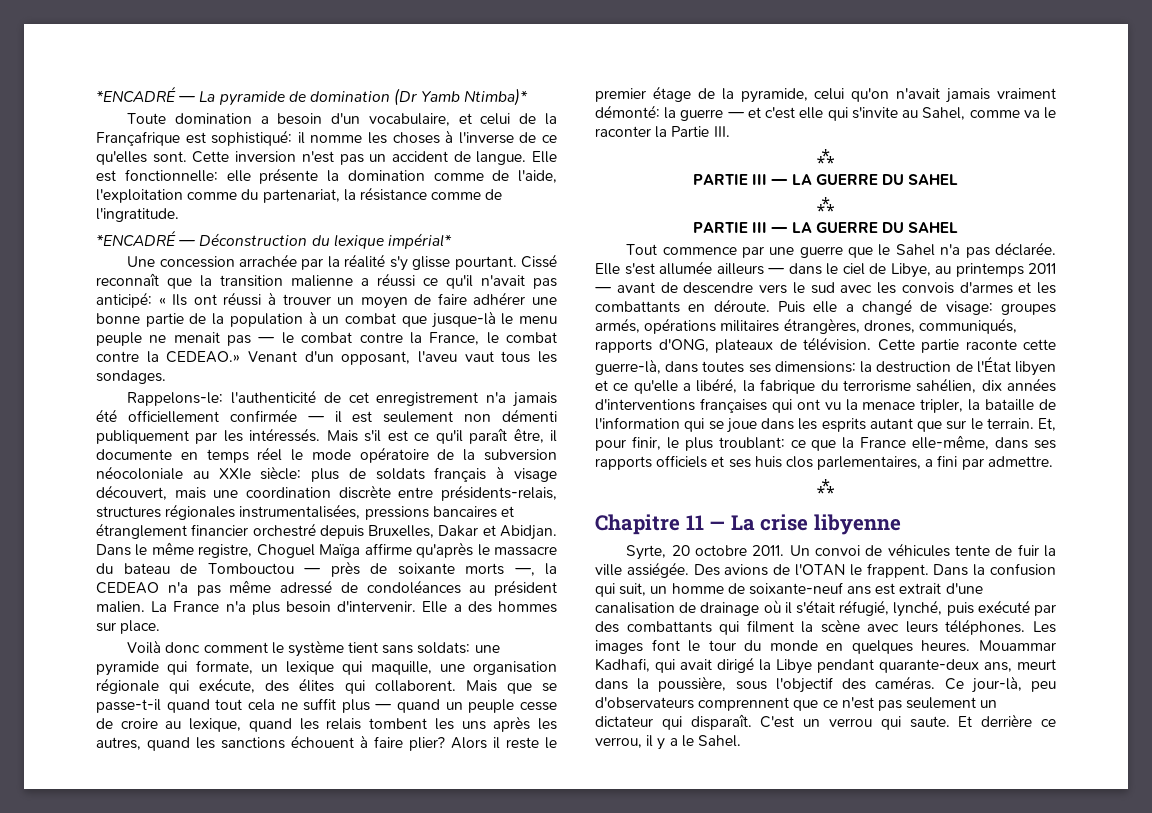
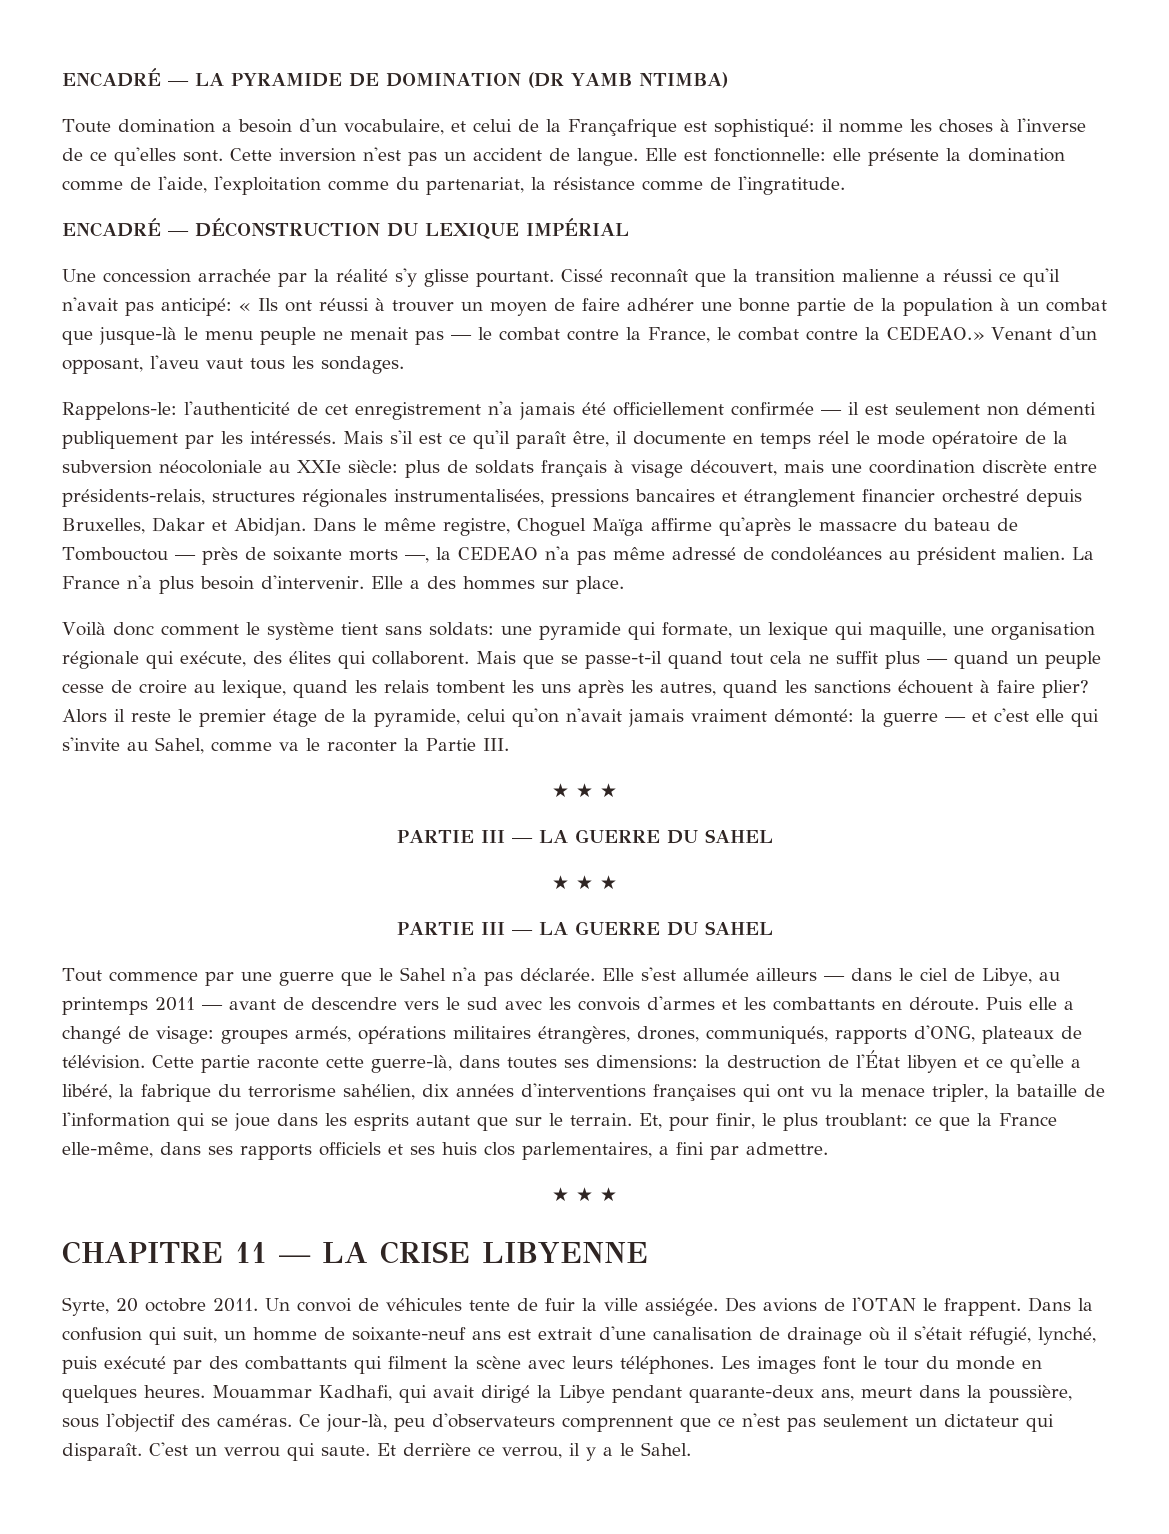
[96,86,529,106] *ENCADRÉ — La pyramide de domination (Dr Yamb Ntimba)* -> [62,68,728,88] ENCADRÉ — LA PYRAMIDE DE DOMINATION (DR YAMB NTIMBA)
[96,230,452,249] *ENCADRÉ — Déconstruction du lexique impérial* -> [62,218,629,239] ENCADRÉ — DÉCONSTRUCTION DU LEXIQUE IMPÉRIAL
[817,149,835,164] [692,174,959,185] [817,197,835,212] ⁂ // PARTIE III — LA GUERRE DU SAHEL // ⁂ -> [552,783,617,798] [396,829,773,844] [552,875,617,890] ★ ★ ★ // PARTIE III — LA GUERRE DU SAHEL // ★ ★ ★
[817,479,835,494] [595,514,901,535] ⁂ // Chapitre 11 — La crise libyenne -> [552,1187,617,1202] [62,1241,648,1264] ★ ★ ★ // CHAPITRE 11 — LA CRISE LIBYENNE

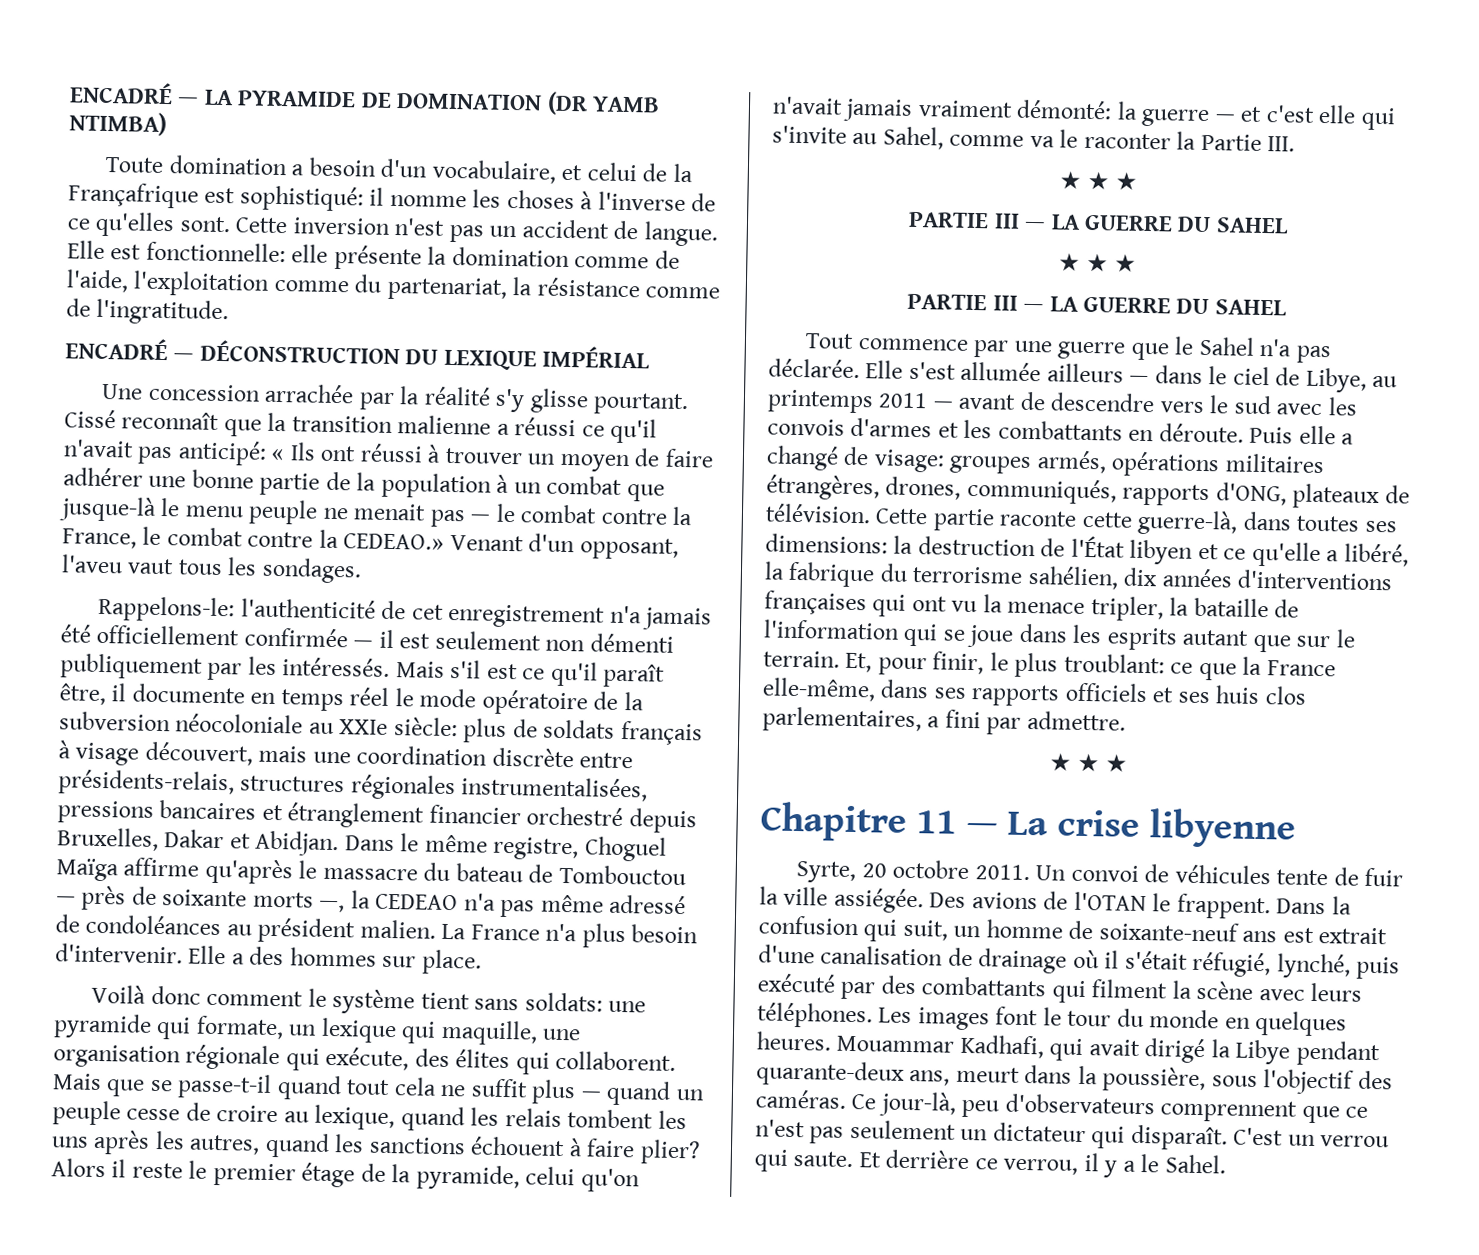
[62,1241,223,1264] CHAPITRE -> [760,801,907,842] Chapitre
[322,1241,648,1264] LA CRISE LIBYENNE -> [1007,808,1296,849] La crise libyenne

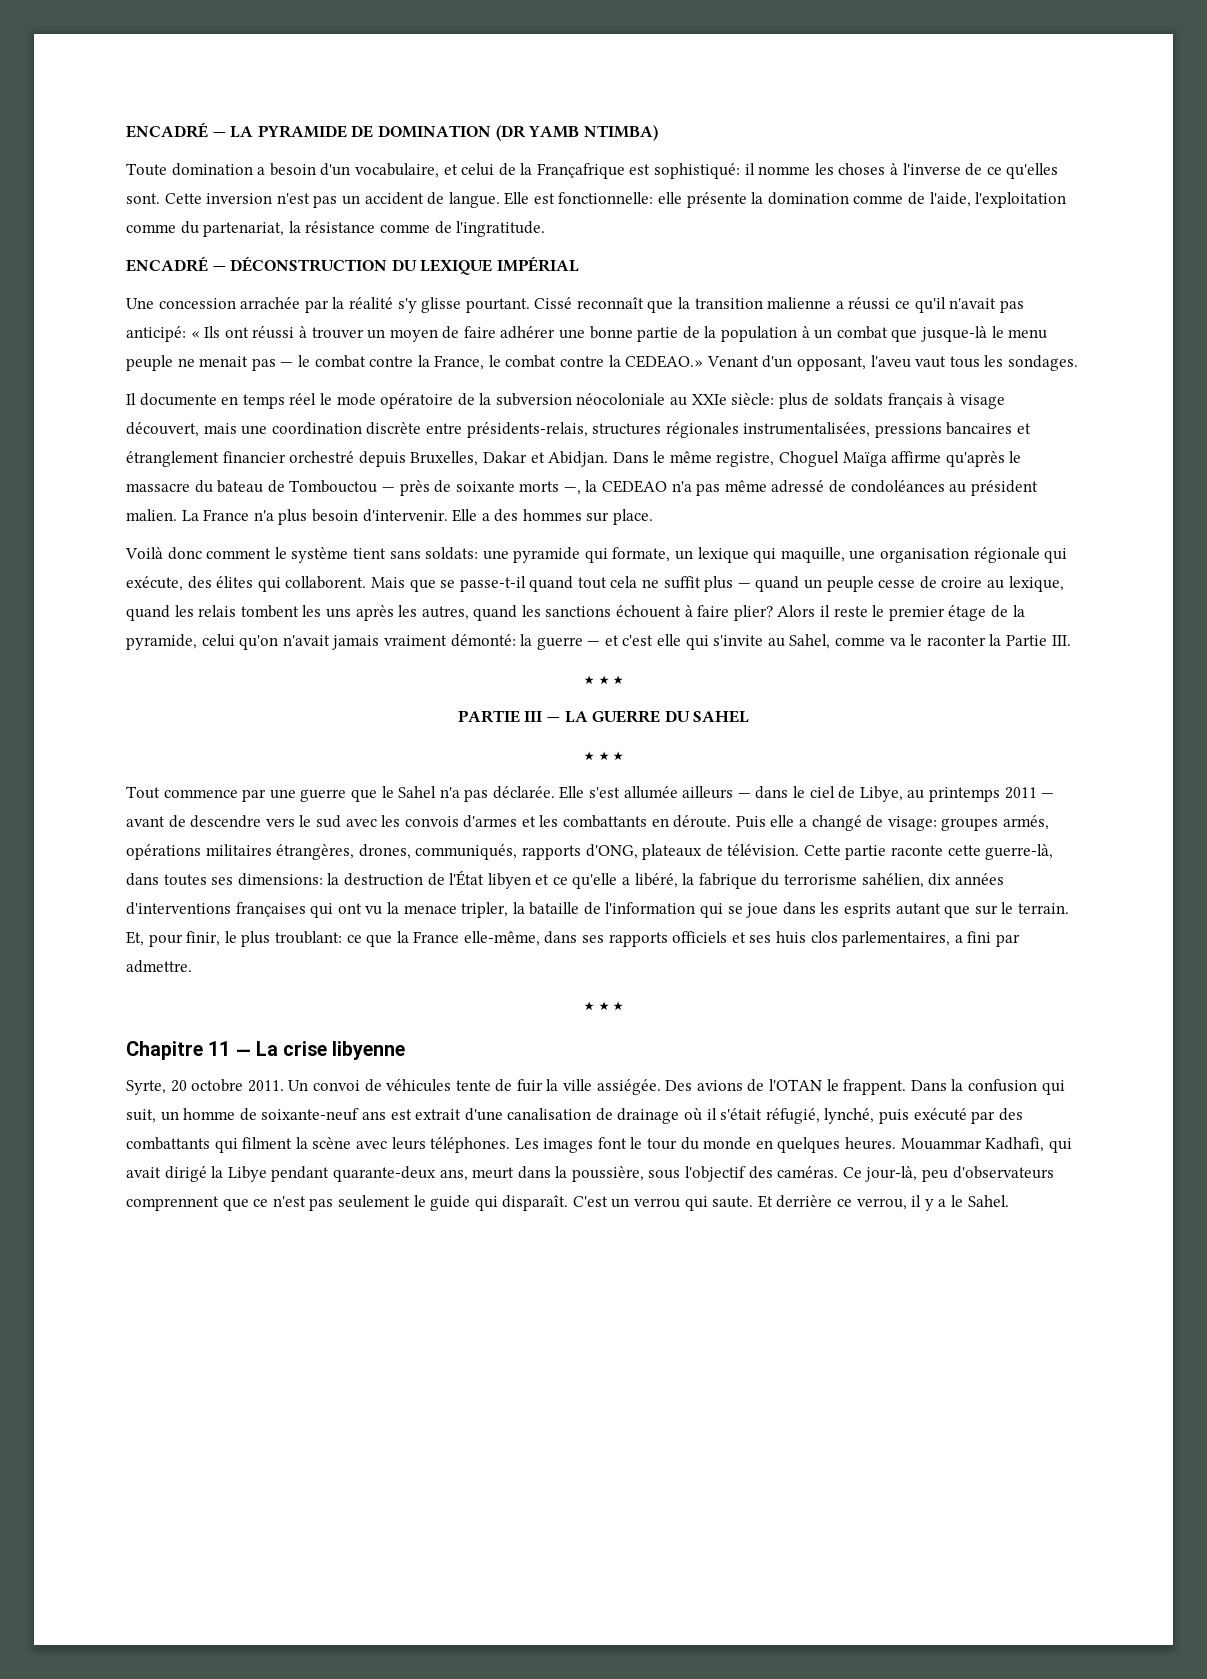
[98,595,713,631] [60,624,674,653] [60,653,666,688] [59,683,127,706] Rappelons-le: l'authenticité de cet enregistrement n'a jamais été officiellement confirmée — il est seulement non démenti publiquement par les intéressés. Mais s'il est ce qu'il paraît être, il -> [126,393,136,405] Il
[907,293,1287,316] // PARTIE III — LA GUERRE DU SAHEL -> (624, 756) none
[960,1122,1086,1143] un dictateur -> [413,1195,471,1211] le guide

